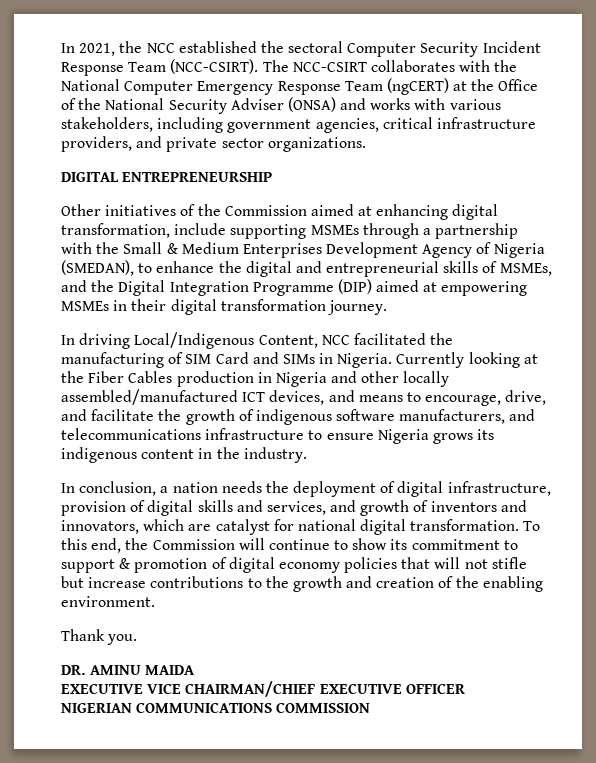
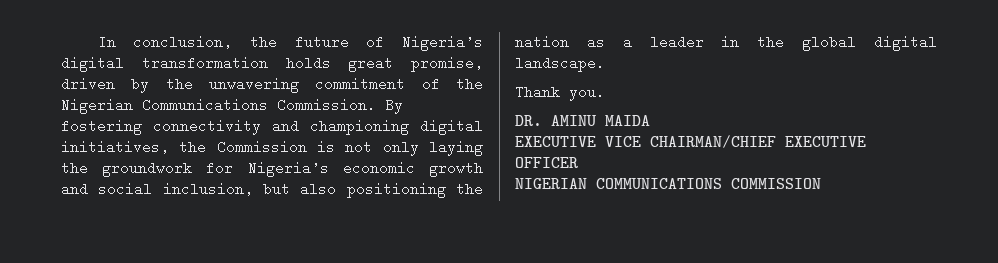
[61,41,541,57] [61,59,518,76] [61,78,539,95] [61,97,501,114] [61,117,536,133] [61,136,366,152] [61,172,273,182] [61,204,499,220] [61,223,519,239] [61,242,545,258] [61,260,552,277] [61,279,528,296] [61,299,387,315] [61,332,454,349] [61,352,538,368] [61,371,450,387] [61,389,547,406] [61,409,536,425] [61,428,495,444] [61,447,307,463] [61,481,551,497] [61,500,527,516] [61,519,541,535] [61,538,518,553] [61,557,527,573] [61,576,543,592] [61,596,155,607] In 2021, the NCC established the sectoral Computer Security Incident Response Team (NCC-CSIRT). The NCC-CSIRT collaborates with the National Computer Emergency Response Team (ngCERT) at the Office of the National Security Adviser (ONSA) and works with various stakeholders, including government agencies, critical infrastructure providers, and private sector organizations. // DIGITAL ENTREPRENEURSHIP // Other initiatives of the Commission aimed at enhancing digital transformation, include supporting MSMEs through a partnership with the Small & Medium Enterprises Development Agency of Nigeria (SMEDAN), to enhance the digital and entrepreneurial skills of MSMEs, and the Digital Integration Programme (DIP) aimed at empowering MSMEs in their digital transformation journey. // In driving Local/Indigenous Content, NCC facilitated the manufacturing of SIM Card and SIMs in Nigeria. Currently looking at the Fiber Cables production in Nigeria and other locally assembled/manufactured ICT devices, and means to encourage, drive, and facilitate the growth of indigenous software manufacturers, and telecommunications infrastructure to ensure Nigeria grows its indigenous content in the industry. // In conclusion, a nation needs the deployment of digital infrastructure, provision of digital skills and services, and growth of inventors and innovators, which are catalyst for national digital transformation. To this end, the Commission will continue to show its commitment to support & promotion of digital economy policies that will not stifle but increase contributions to the growth and creation of the enabling environment. -> [97,35,483,51] [61,56,483,72] [61,77,483,93] [61,98,403,114] [61,119,483,135] [61,140,483,156] [61,161,483,177] [61,182,483,198] [515,35,937,51] [515,56,605,72] In conclusion, the future of Nigeria’s digital transformation holds great promise, driven by the unwavering commitment of the Nigerian Communications Commission. By fostering connectivity and championing digital initiatives, the Commission is not only laying the groundwork for Nigeria’s economic growth and social inclusion, but also positioning the nation as a leader in the global digital landscape.

